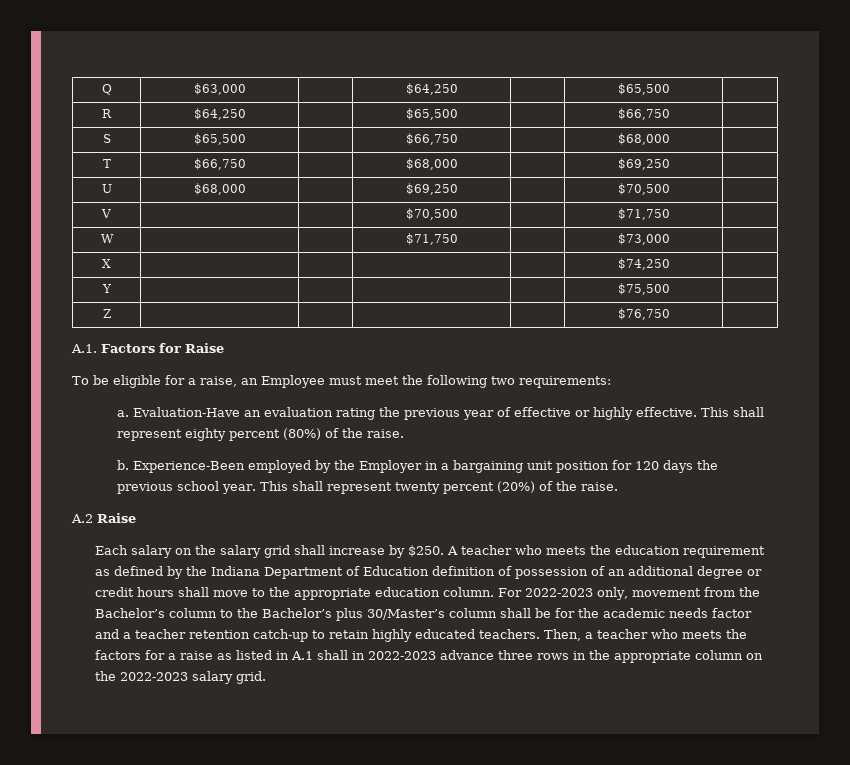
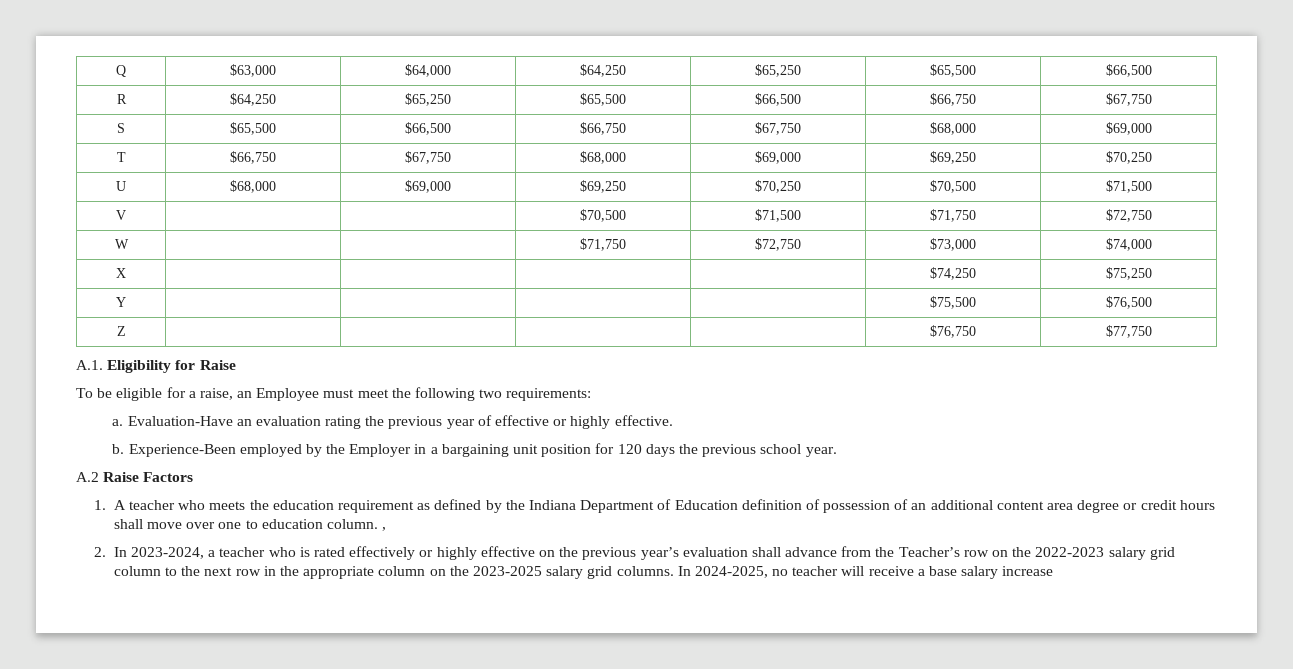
[405,83,458,95] [617,83,670,95] | $64,250 | | $65,500 | -> [405,64,451,77] [580,64,626,77] [755,64,801,77] [930,64,976,77] [1105,64,1152,77] $64,000 | $64,250 | $65,250 | $65,500 | $66,500
[405,108,458,120] [617,108,670,120] | $65,500 | | $66,750 | -> [405,93,451,106] [580,93,626,106] [755,93,801,106] [930,93,976,106] [1105,93,1152,106] $65,250 | $65,500 | $66,500 | $66,750 | $67,750
[405,133,458,145] [617,133,670,145] | $66,750 | | $68,000 | -> [405,122,451,135] [580,122,626,135] [755,122,801,135] [930,122,976,135] [1105,122,1152,135] $66,500 | $66,750 | $67,750 | $68,000 | $69,000
[405,158,458,170] [617,158,670,170] | $68,000 | | $69,250 | -> [405,151,451,164] [580,151,626,164] [755,151,801,164] [930,151,976,164] [1105,151,1152,164] $67,750 | $68,000 | $69,000 | $69,250 | $70,250
[405,183,458,195] [617,183,670,195] | $69,250 | | $70,500 | -> [405,180,451,193] [580,180,626,193] [755,180,801,193] [930,180,976,193] [1105,180,1152,193] $69,000 | $69,250 | $70,250 | $70,500 | $71,500
[617,208,670,220] | $71,750 | -> [755,209,801,222] [930,209,976,222] [1105,209,1152,222] $71,500 | $71,750 | $72,750
(458, 239) none -> [755,238,801,251] $72,750
(670, 239) none -> [1105,238,1152,251] $74,000
(670, 264) none -> [1105,267,1152,280] $75,250
(670, 289) none -> [1105,296,1152,309] $76,500
(670, 314) none -> [1105,325,1152,338] $77,750
[101,344,155,353] Factors -> [107,360,172,373] Eligibility
[701,407,765,417] [117,428,405,441] This shall represent eighty percent (80%) of the raise. -> (673, 420) none
[260,481,619,494] [71,513,136,523] [94,545,444,558] This shall represent twenty percent (20%) of the raise. // A.2 Raise // Each salary on the salary grid shall increase by $250. -> [76,472,194,482] [94,500,107,510] // A.2 Raise Factors // 1.
(693, 571) none -> [996,501,1074,510] content area
[251,587,760,600] [94,608,752,621] [94,629,747,642] [94,650,569,660] to the appropriate education column. For 2022-2023 only, movement from the Bachelor’s column to the Bachelor’s plus 30/Master’s column shall be for the academic needs factor and a teacher retention catch-up to retain highly educated teachers. Then, a teacher who meets the factors for a raise as listed in A.1 shall in 2022-2023 advance three rows -> [186,519,387,531] [94,546,1175,560] [113,566,261,576] over one to education column. , // 2. In 2023-2024, a teacher who is rated effectively or highly effective on the previous year’s evaluation shall advance from the Teacher’s row on the 2022-2023 salary grid column to the next row
[119,671,266,684] 2022-2023 salary grid. -> [472,566,1054,579] 2023-2025 salary grid columns. In 2024-2025, no teacher will receive a base salary increase

